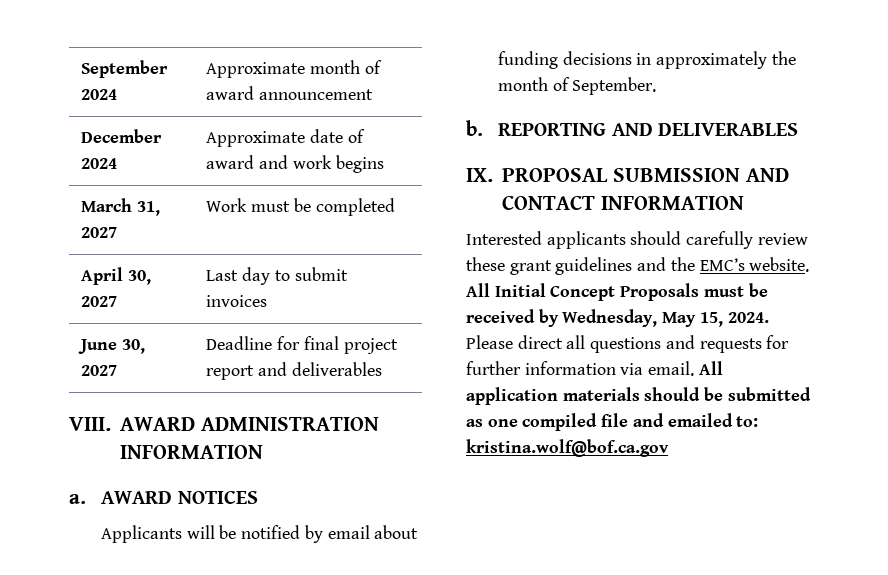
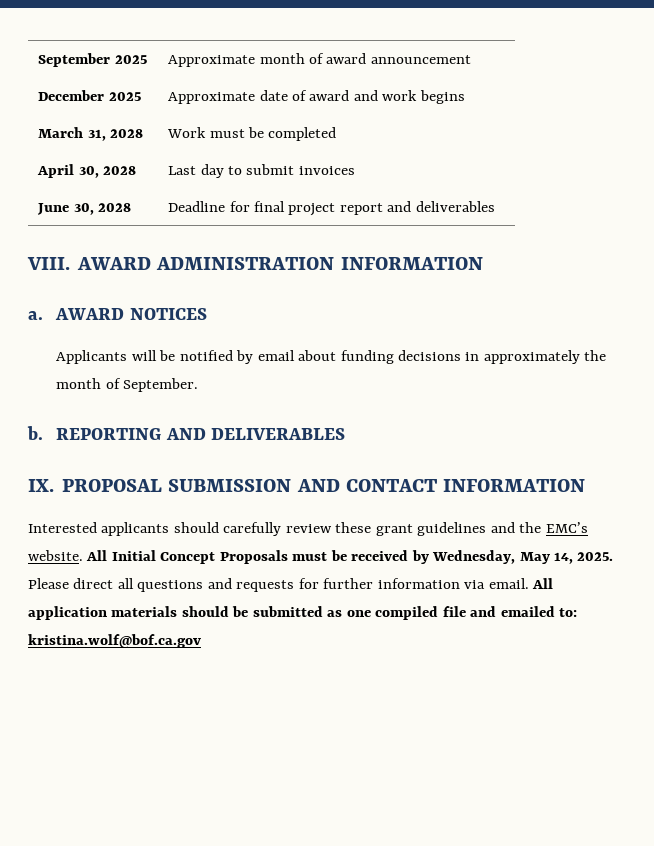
[81,89,118,100] 2024 -> [114,55,147,64] 2025
[81,158,118,169] 2024 -> [108,92,141,101] 2025
[81,227,118,238] 2027 -> [109,129,143,138] 2028
[81,296,118,307] 2027 -> [102,166,136,175] 2028
[81,365,118,376] 2027 -> [97,203,131,212] 2028
[699,312,769,327] 15, 2024. -> [554,552,614,564] 14, 2025.

